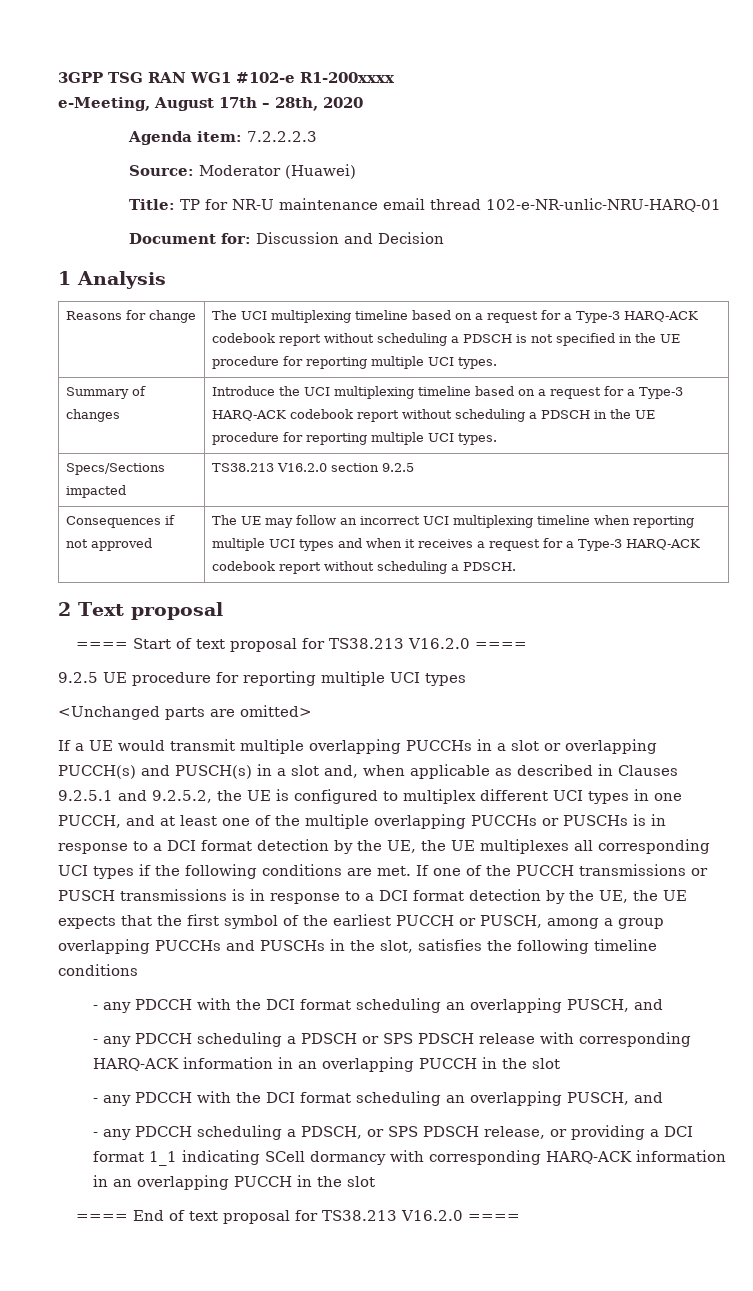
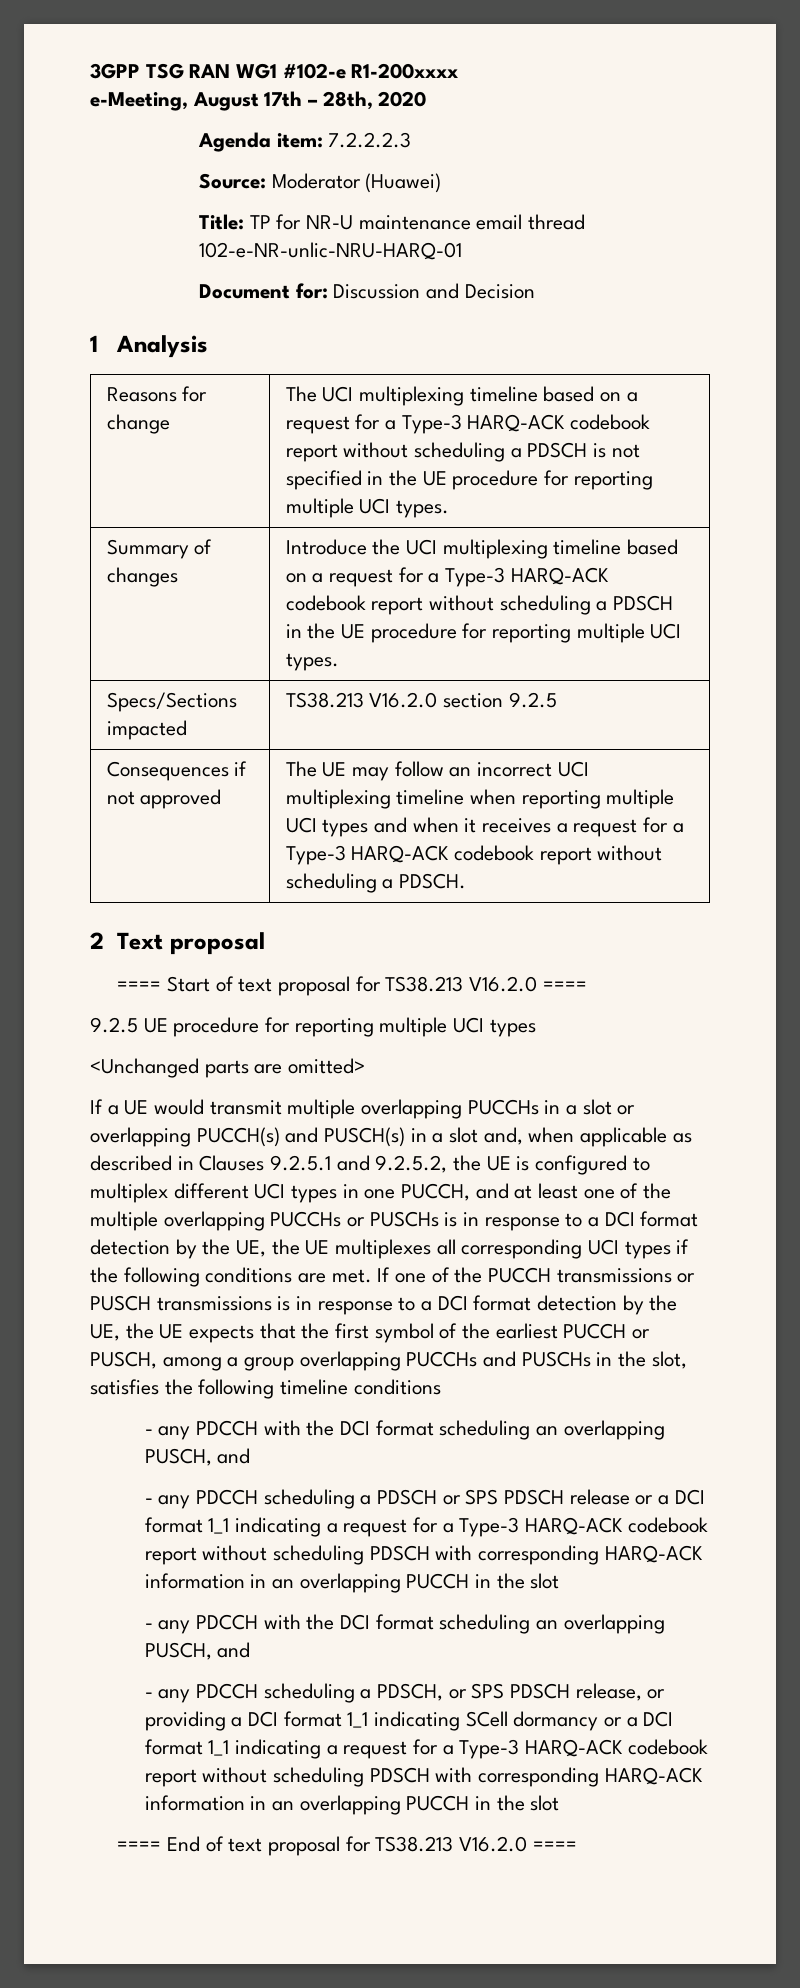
(536, 1038) none -> [635,1489,705,1505] [144,1517,708,1537] [144,1545,430,1565] or a DCI format 1_1 indicating a request for a Type-3 HARQ-ACK codebook report without scheduling PDSCH
(387, 1158) none -> [603,1711,674,1727] [144,1739,708,1759] [144,1767,430,1787] or a DCI format 1_1 indicating a request for a Type-3 HARQ-ACK codebook report without scheduling PDSCH

